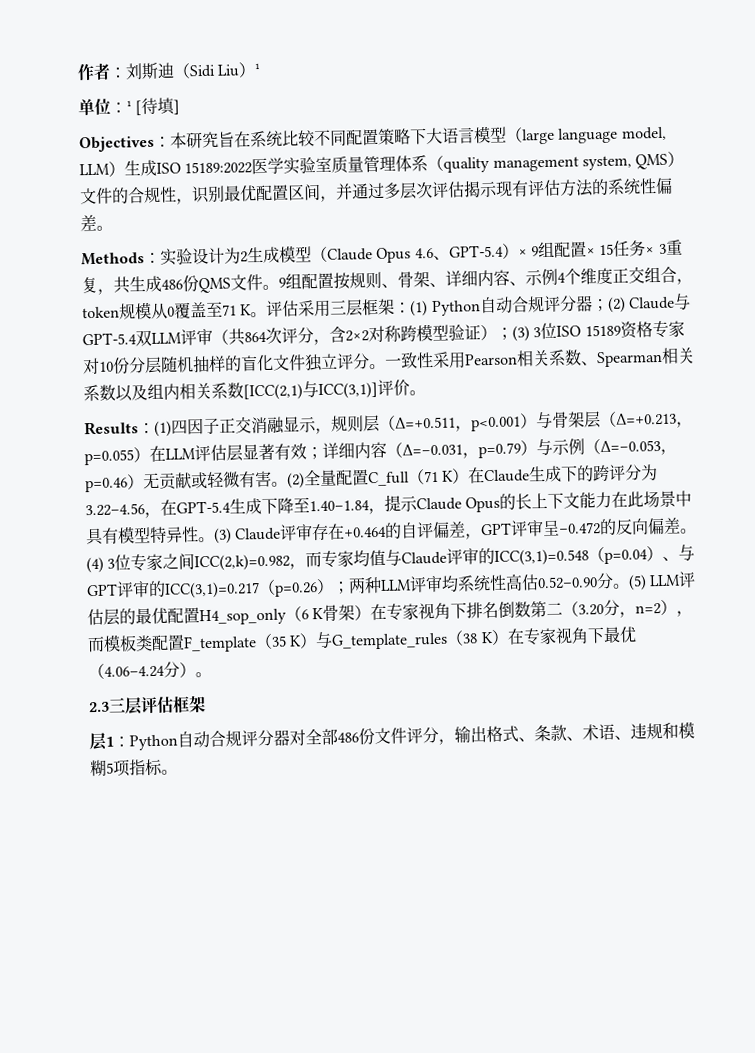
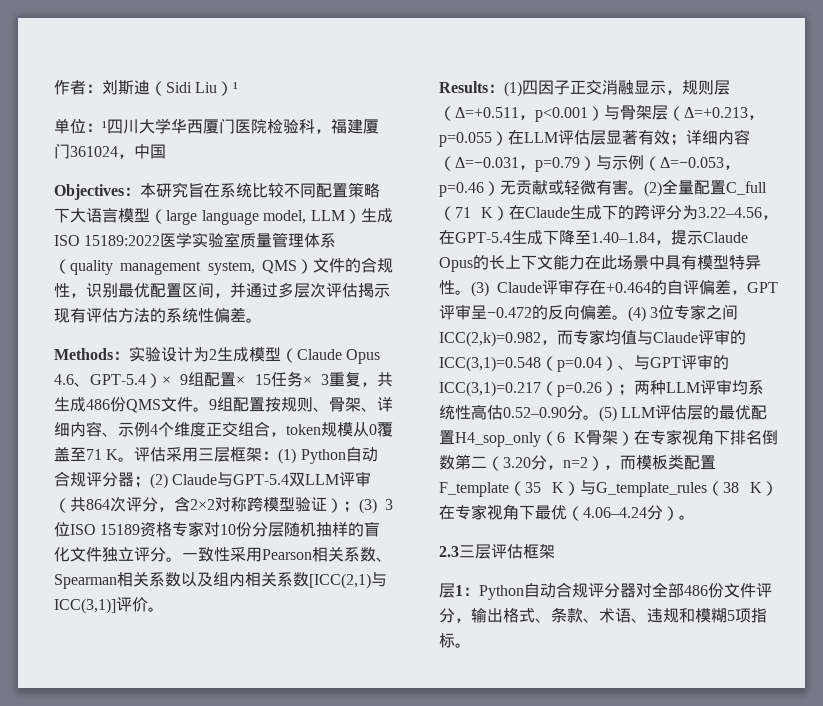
[135,97,181,116] [待填] -> [107,118,379,134] [54,143,166,159] 四川大学华西厦门医院检验科，福建厦门361024，中国

